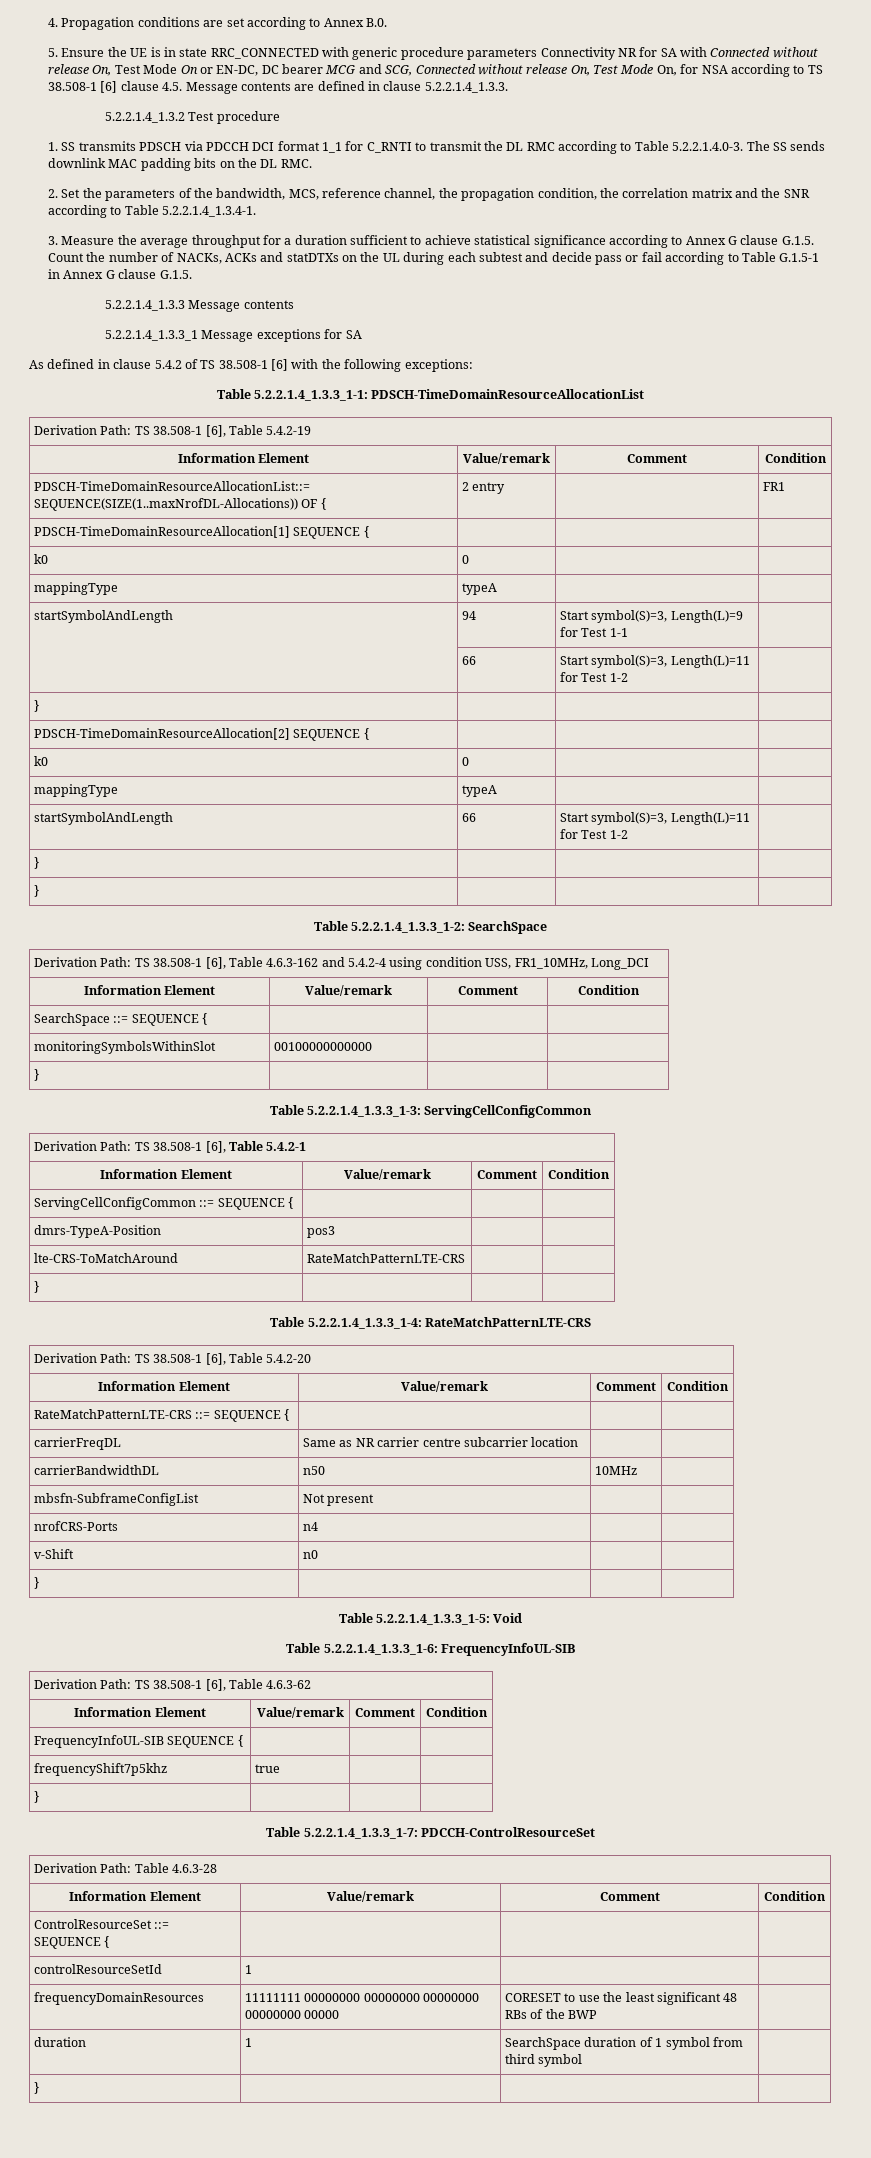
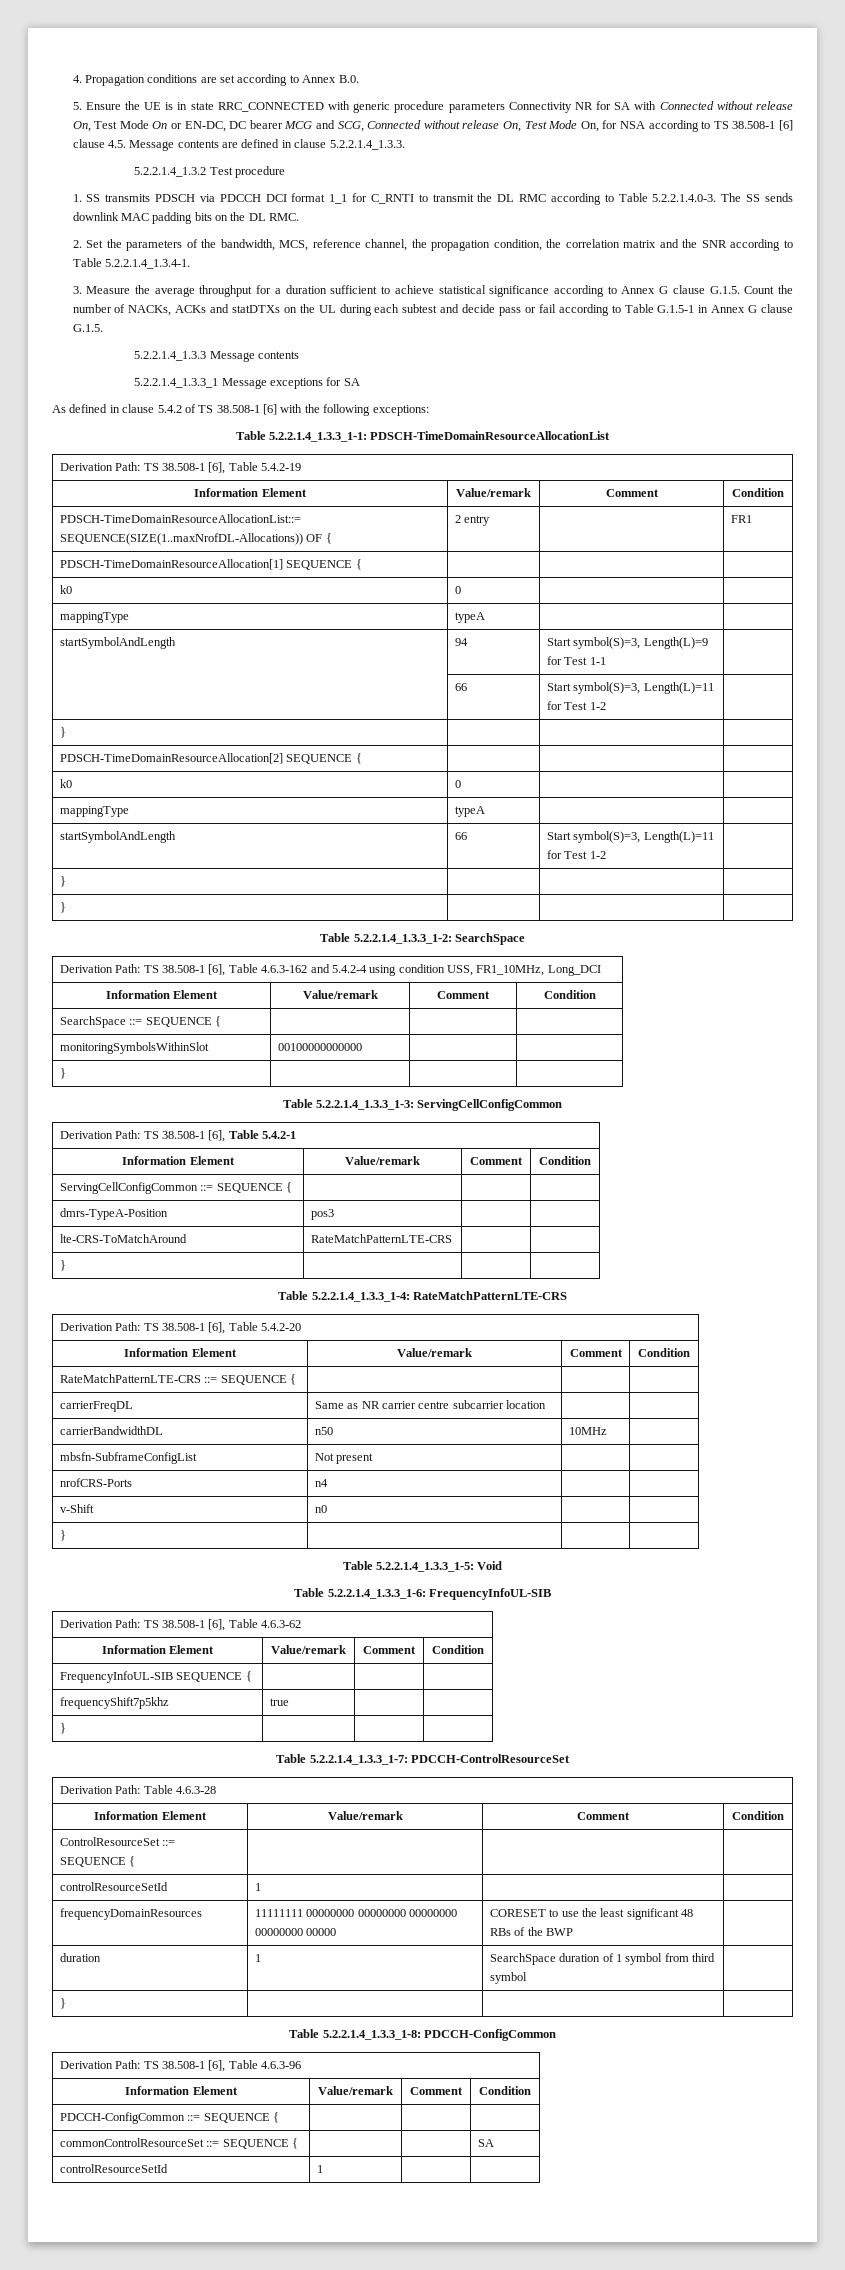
(40, 2088) none -> [289,2029,556,2041] [59,2060,302,2072] [125,2086,238,2095] [318,2086,393,2095] [410,2087,463,2095] [479,2086,531,2095] [59,2112,280,2124] [59,2138,299,2149] [477,2139,494,2147] [59,2164,168,2173] [316,2165,323,2173] // Table 5.2.2.1.4_1.3.3_1-8: PDCCH-ConfigCommon // Derivation Path: TS 38.508-1 [6], Table 4.6.3-96 // Information Element | Value/remark | Comment | Condition // PDCCH-ConfigCommon ::= SEQUENCE { | | | // commonControlResourceSet ::= SEQUENCE { | | | SA // controlResourceSetId | 1 | |

